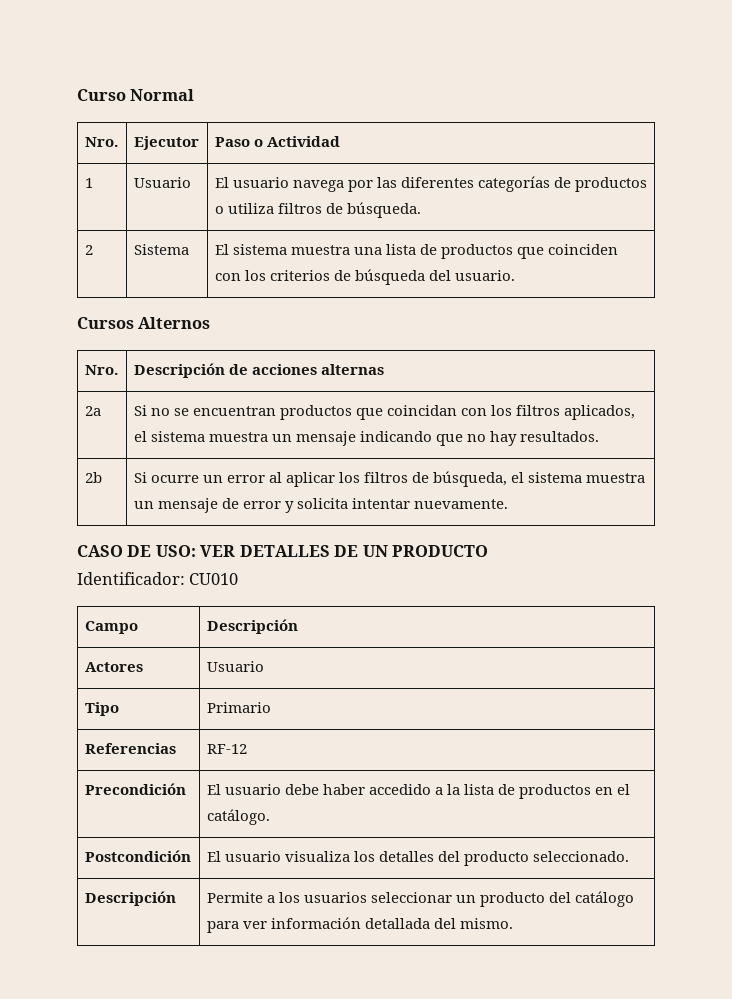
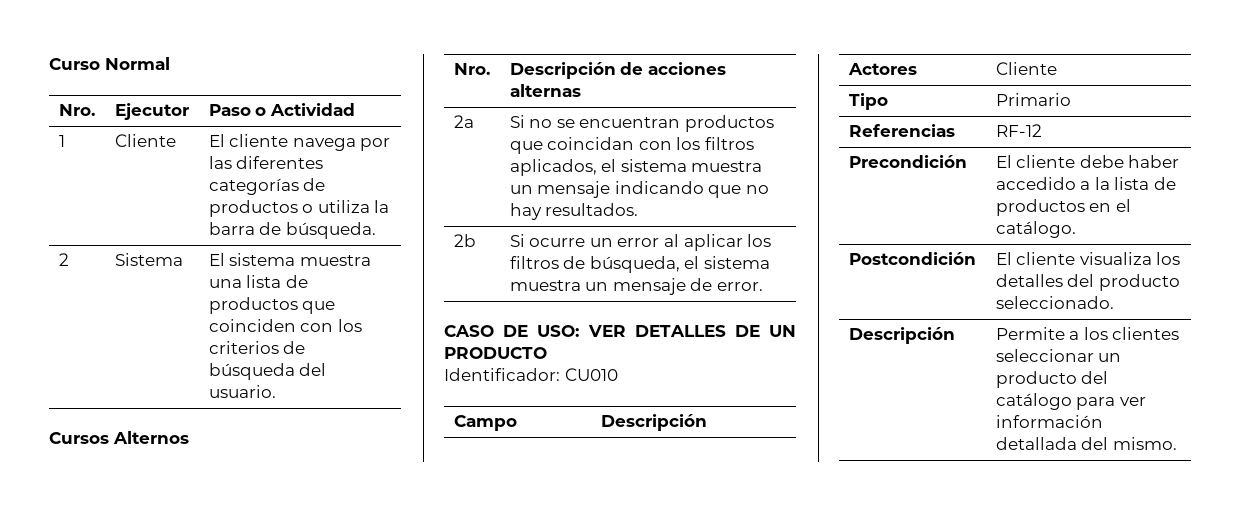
[133,177,191,188] [214,177,289,188] Usuario | El usuario -> [114,134,176,147] [208,134,289,147] Cliente | El cliente
[277,203,322,214] filtros -> [374,200,390,213] [208,222,255,235] la barra
[242,498,508,513] error y solicita intentar nuevamente. -> [716,282,763,291] error.
[206,661,264,672] Usuario -> [995,62,1057,75] Cliente
[224,784,281,795] usuario -> [1016,155,1076,168] cliente
[224,851,281,862] usuario -> [1016,252,1076,265] cliente
[303,892,367,903] usuarios -> [1112,327,1180,340] clientes

